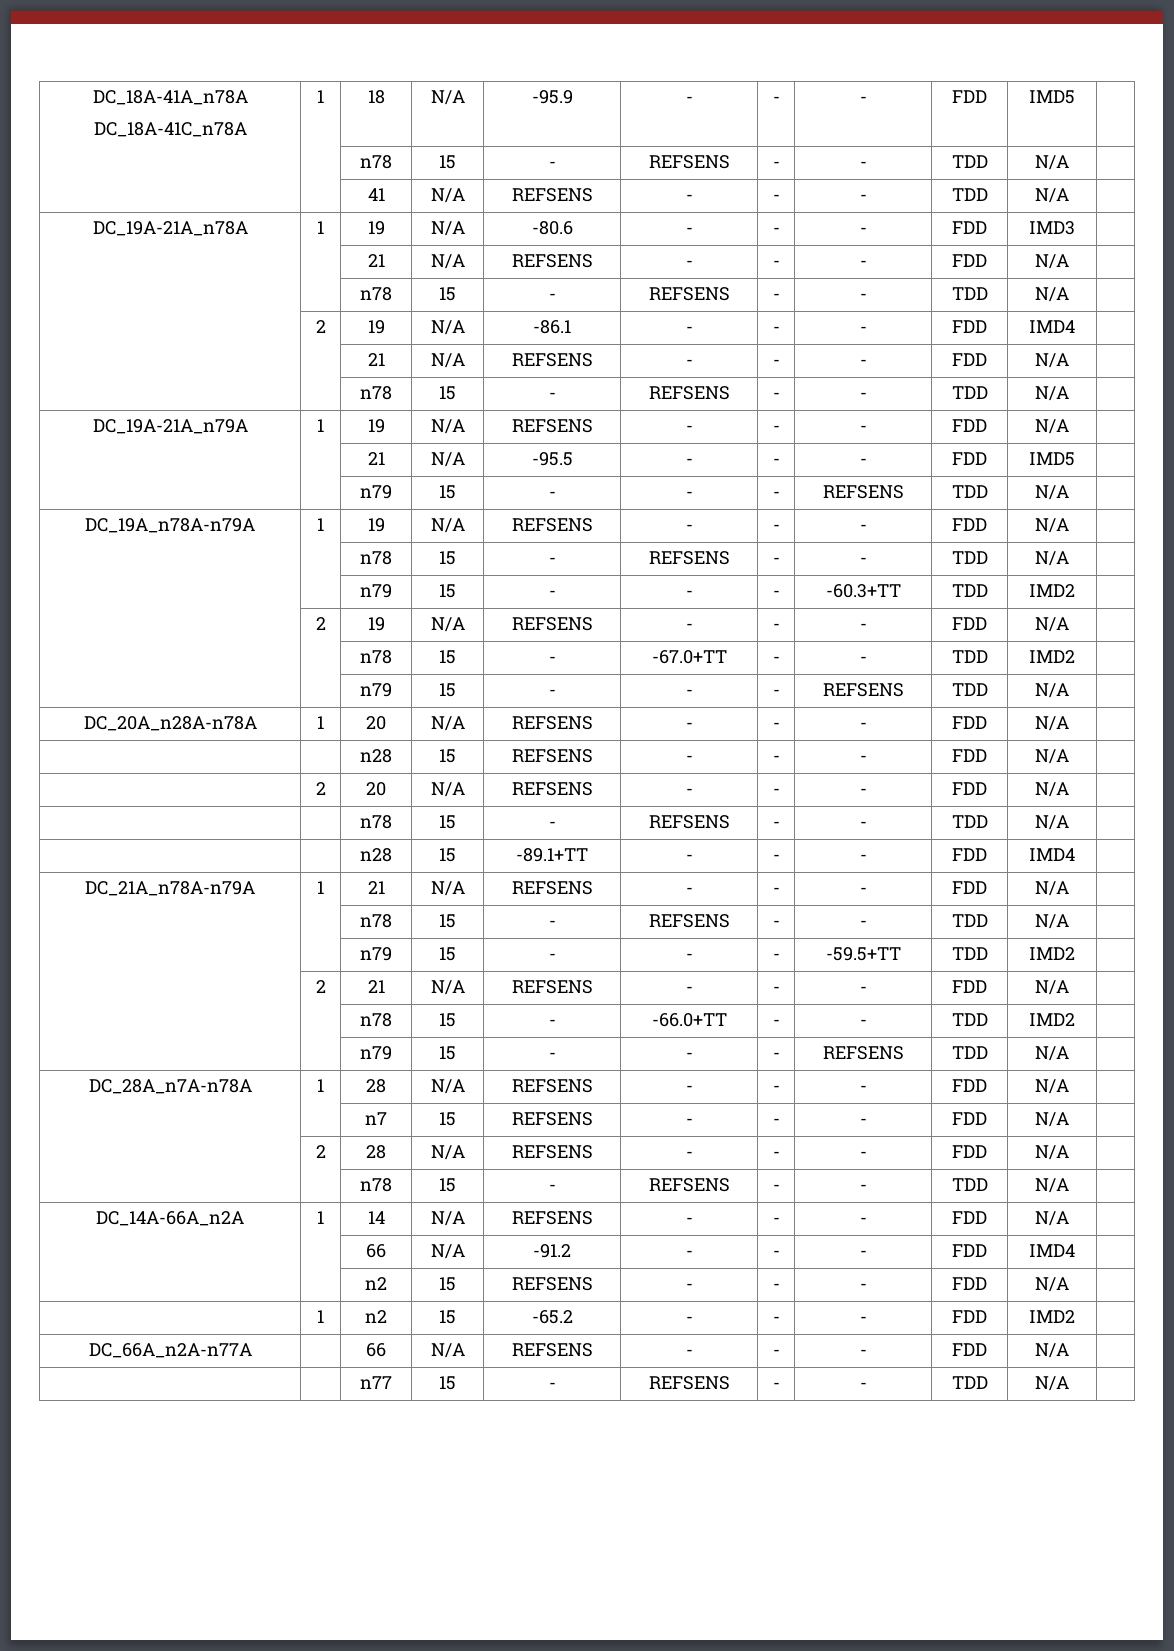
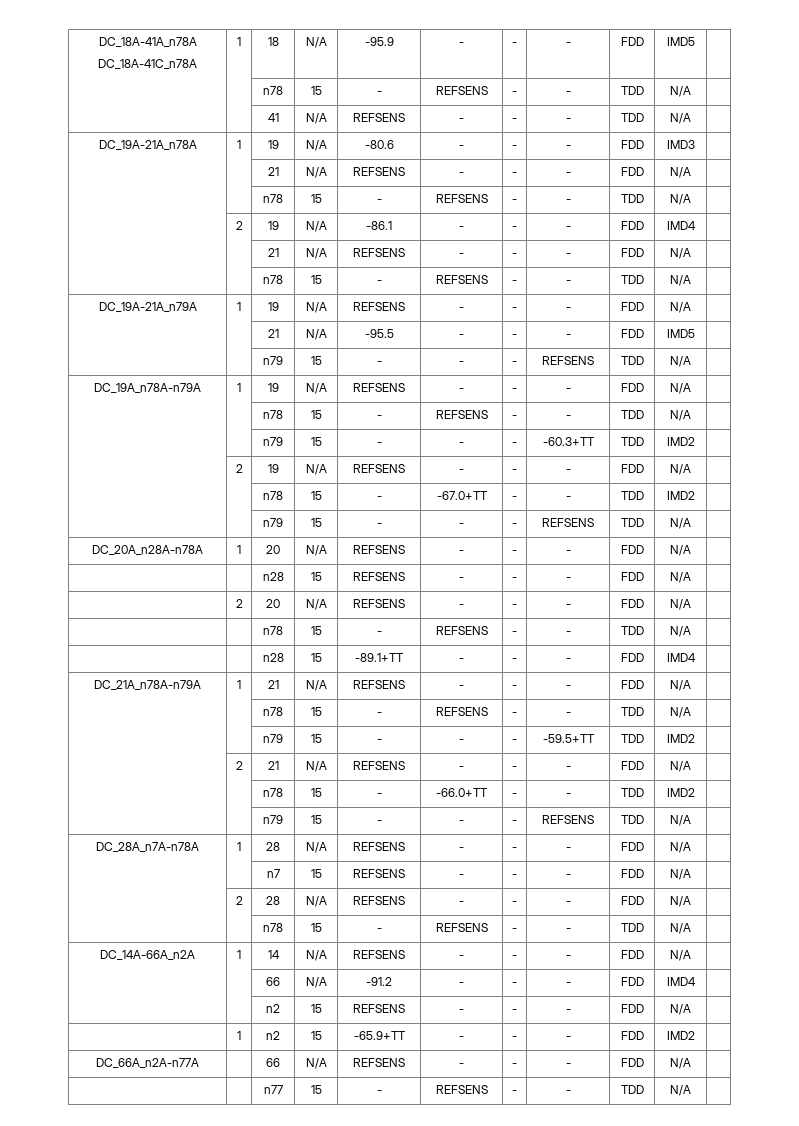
[531,1310,573,1324] -65.2 -> [353,1031,406,1040] -65.9+TT

